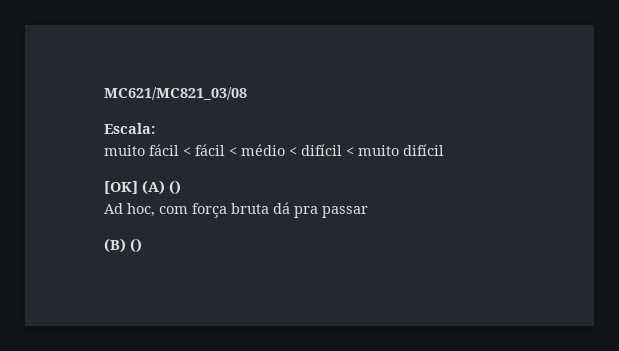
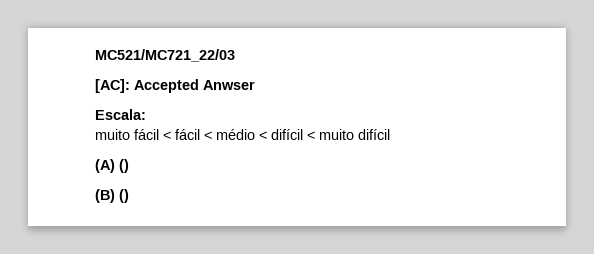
[104,87,247,100] MC621/MC821_03/08 -> [95,49,235,62] [95,79,255,93] MC521/MC721_22/03 // [AC]: Accepted Anwser
[104,181,138,194] [OK] -> (390, 134) none
[104,202,368,218] // Ad hoc, com força bruta dá pra passar -> (129, 166) none

